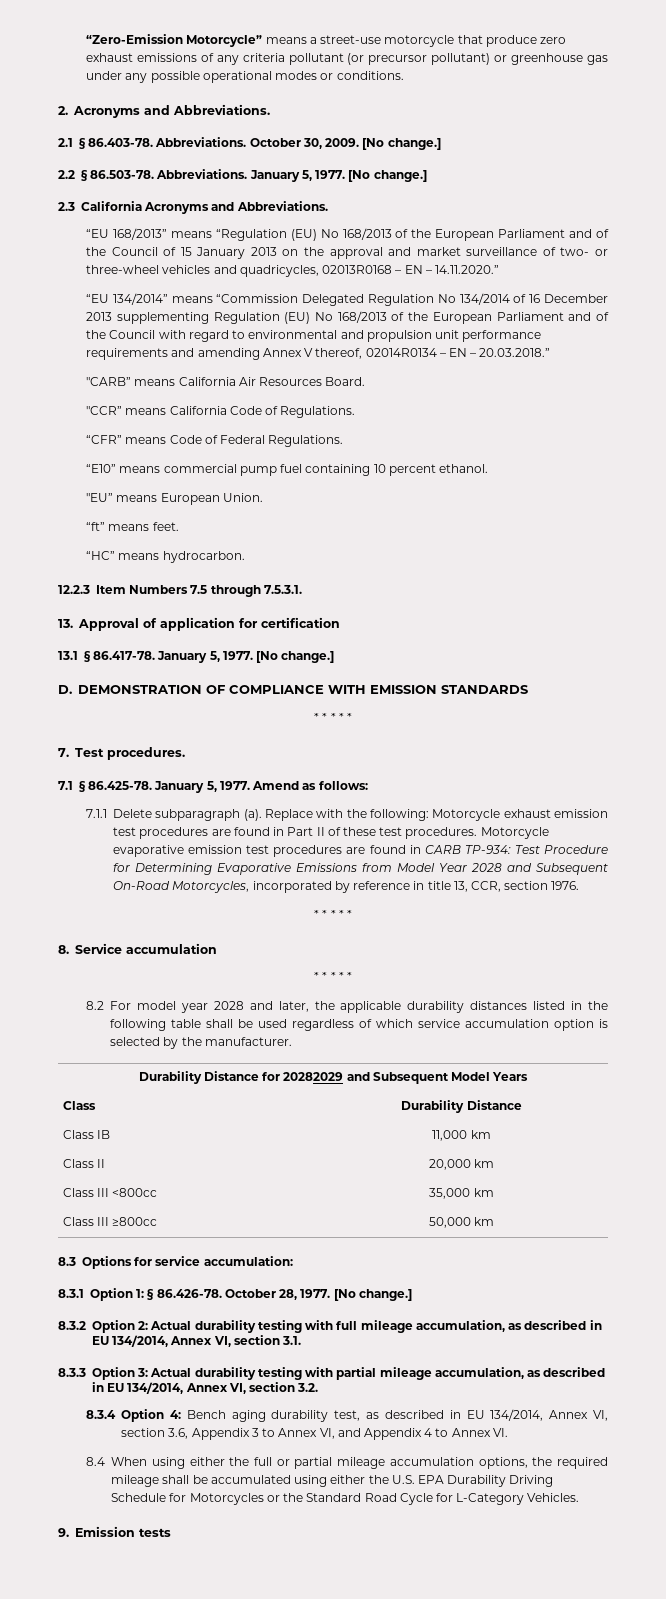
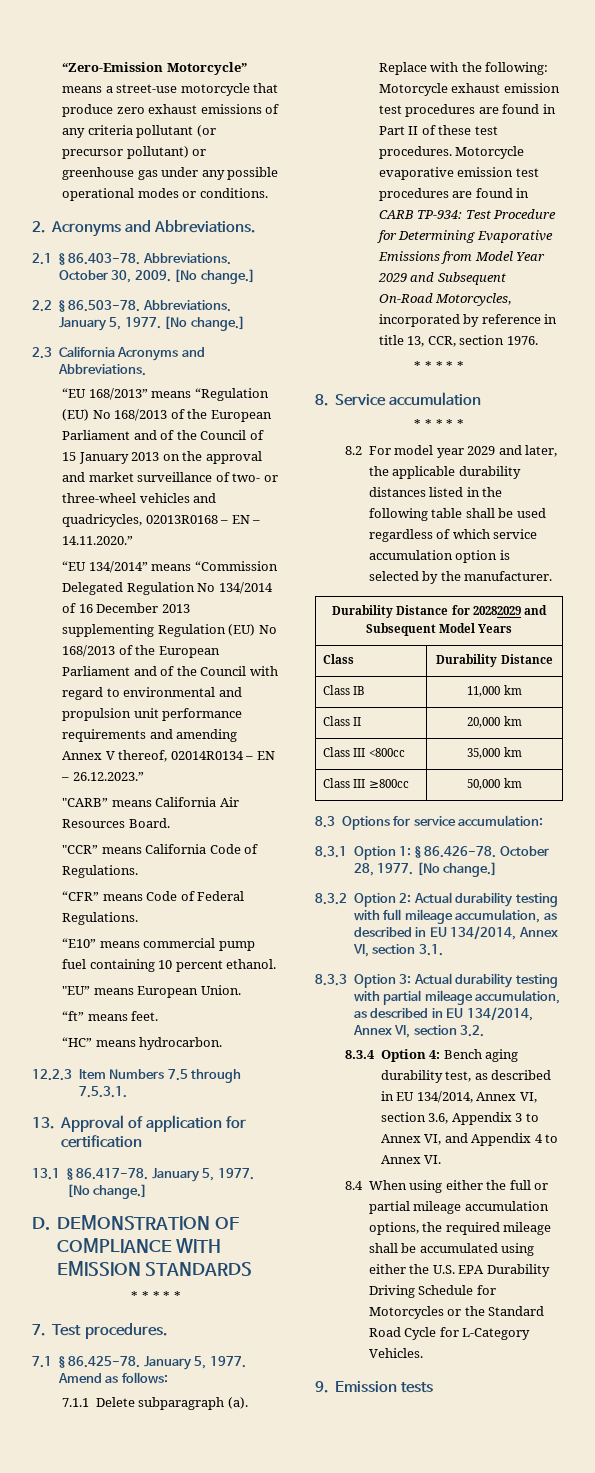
[479,348,551,357] 20.03.2018.” -> [72,772,144,781] 26.12.2023.”
[471,863,503,872] 2028 -> [377,273,407,282] 2029
[213,1001,244,1010] 2028 -> [467,446,496,455] 2029

